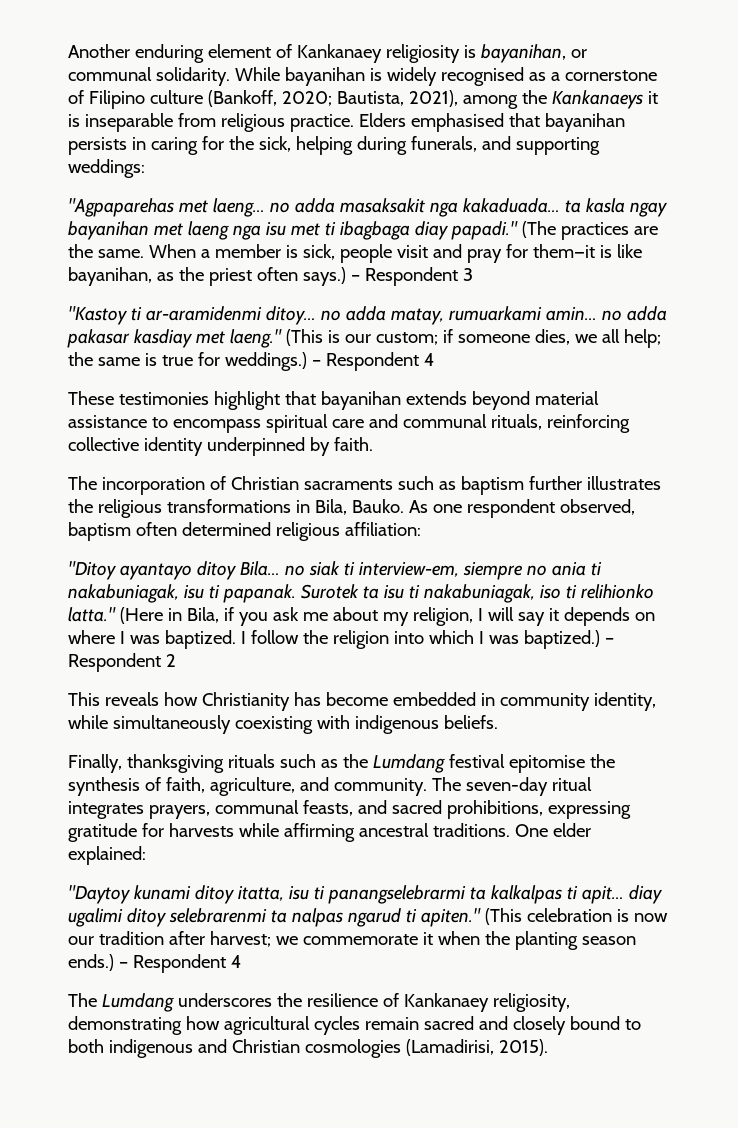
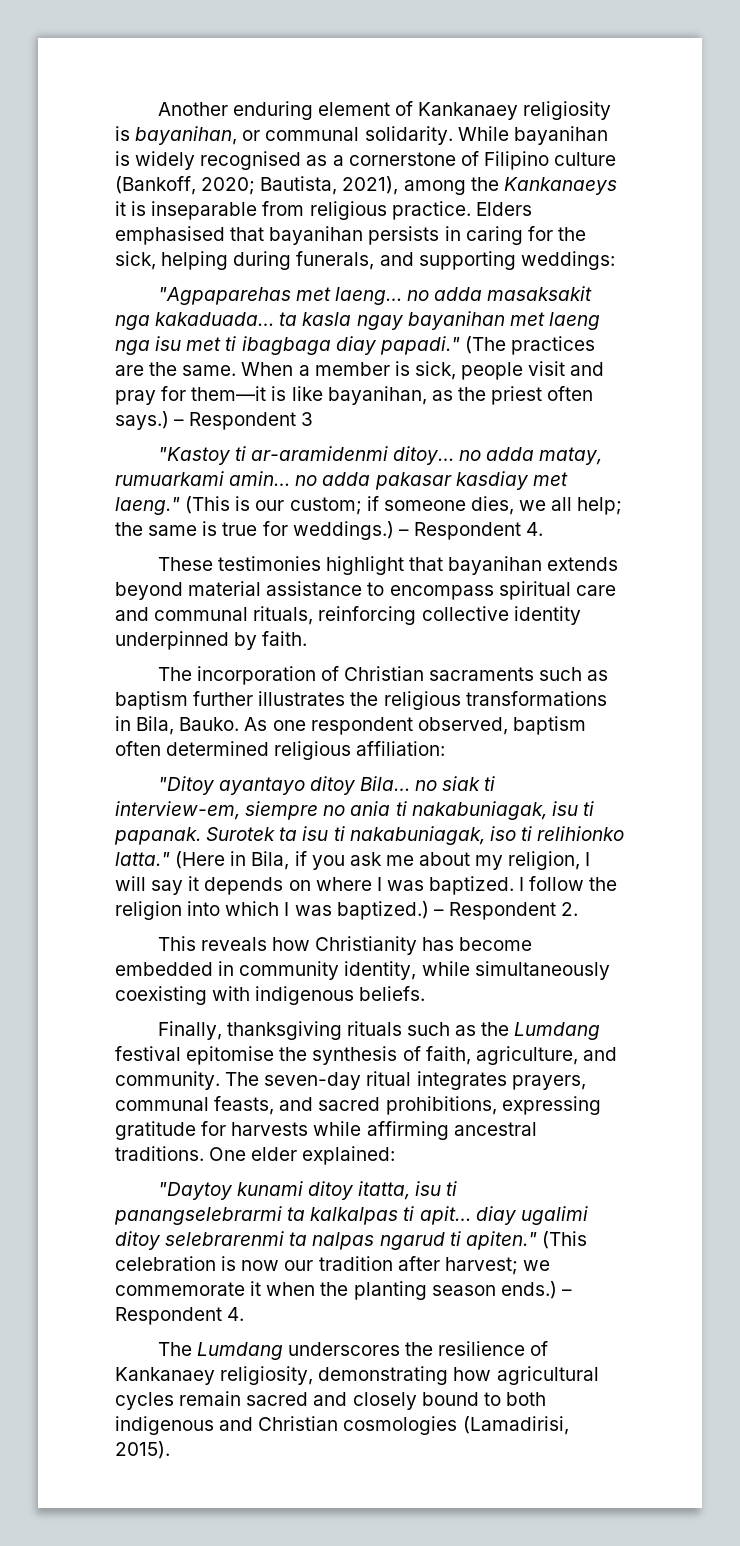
[423,353,434,366] 4 -> [526,522,544,536] 4.
[165,654,176,667] 2 -> [561,902,579,916] 2.
[230,955,241,968] 4 -> [227,1307,245,1321] 4.

